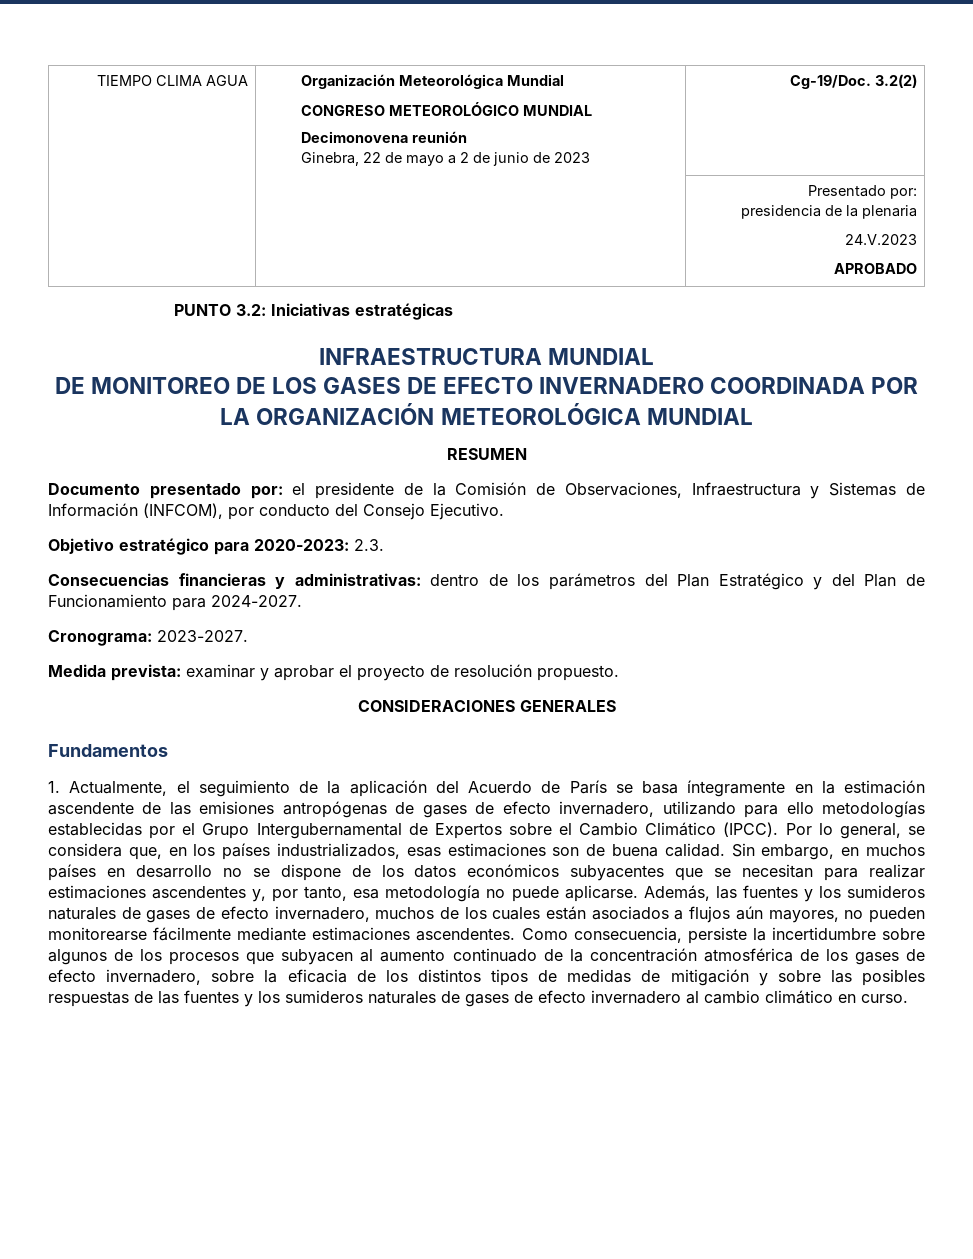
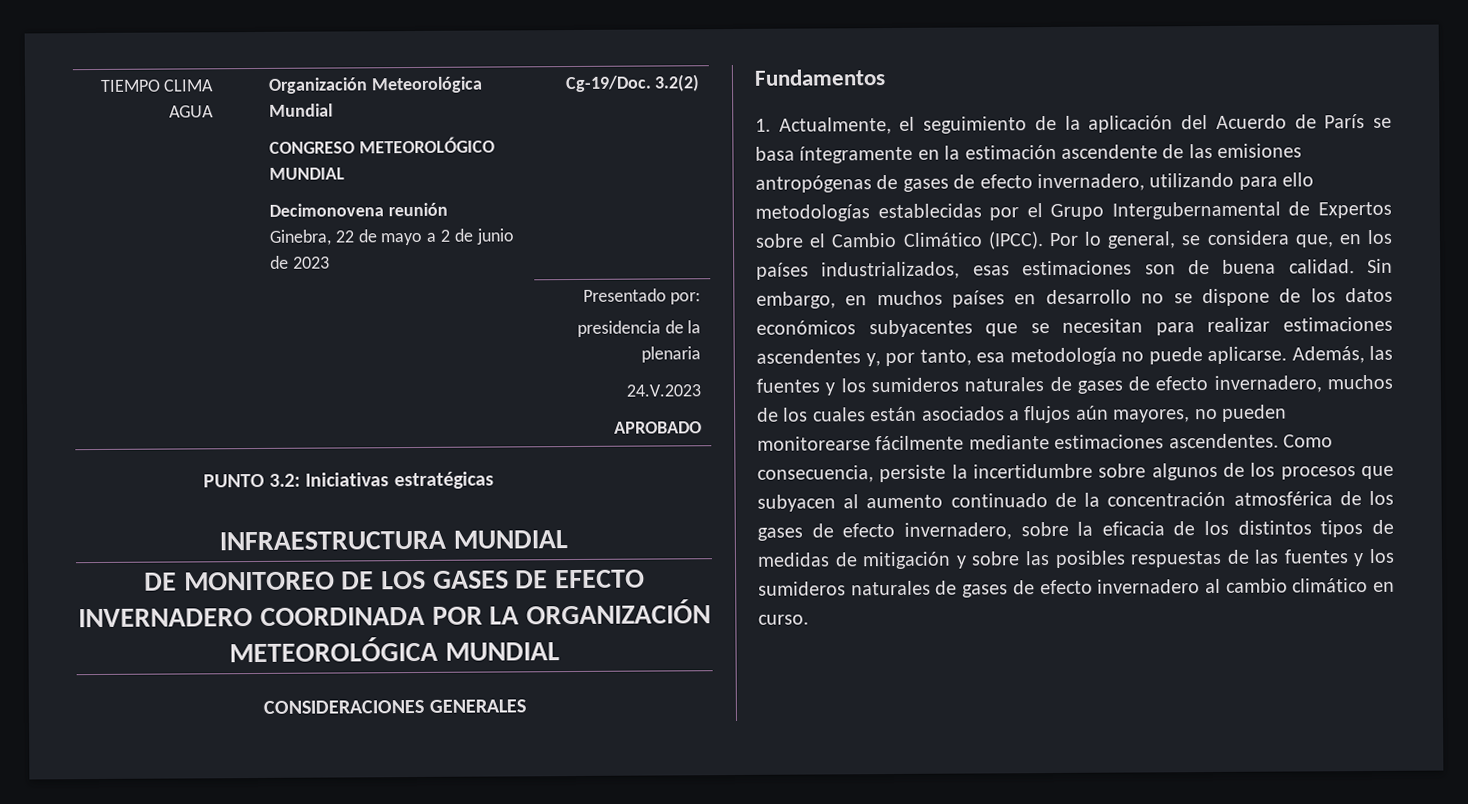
[446,448,527,460] [48,482,925,499] [48,503,504,520] [48,538,384,555] [48,573,925,590] [48,594,302,611] [48,630,248,646] [48,664,619,681] // RESUMEN // Documento presentado por: el presidente de la Comisión de Observaciones, Infraestructura y Sistemas de Información (INFCOM), por conducto del Consejo Ejecutivo. // Objetivo estratégico para 2020-2023: 2.3. // Consecuencias financieras y administrativas: dentro de los parámetros del Plan Estratégico y del Plan de Funcionamiento para 2024-2027. // Cronograma: 2023-2027. // Medida prevista: examinar y aprobar el proyecto de resolución propuesto. -> (560, 651) none

